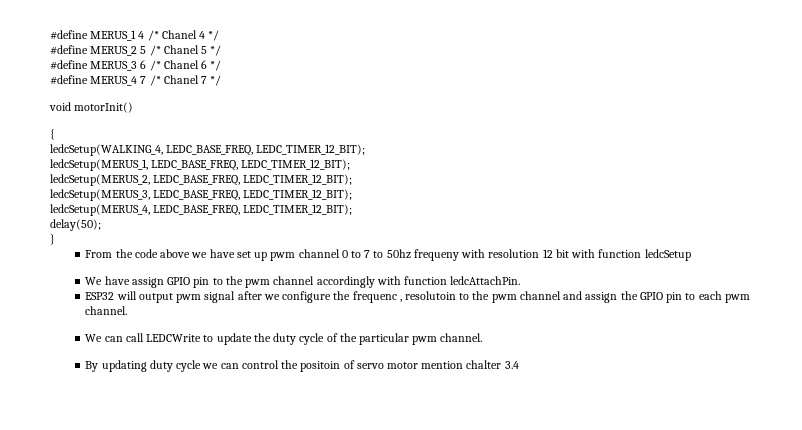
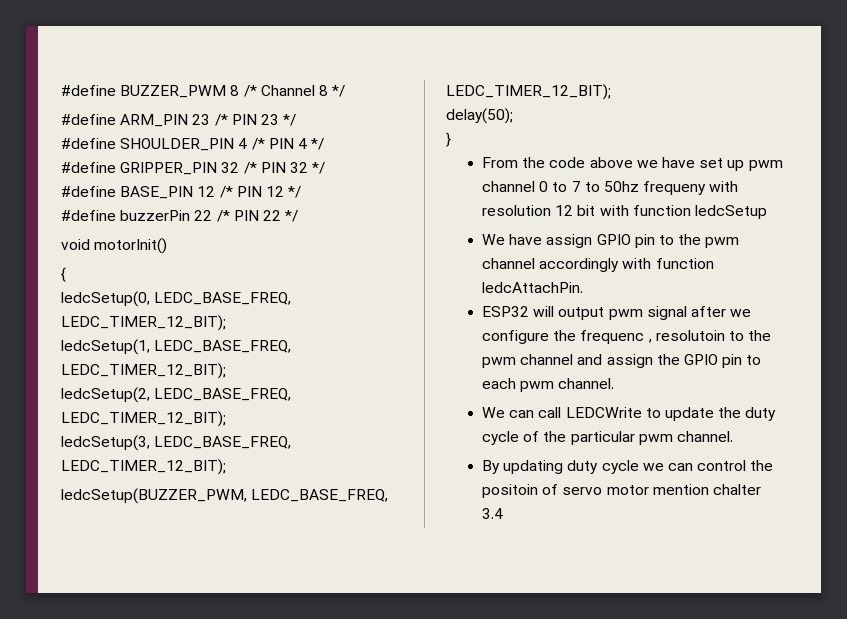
[50,30,137,41] #define MERUS_1 -> [61,85,346,98] [61,114,297,127] [61,138,235,151] #define BUZZER_PWM 8 /* Channel 8 */ // #define ARM_PIN 23 /* PIN 23 */ // #define SHOULDER_PIN
[161,30,197,39] Chanel -> [268,138,294,149] PIN
[90,45,222,56] [50,60,222,71] [50,75,208,86] MERUS_2 5 /* Chanel 5 */ // #define MERUS_3 6 /* Chanel 6 */ // #define MERUS_4 7 /* Chanel 7 -> [120,162,326,175] [61,186,302,199] [61,210,281,222] GRIPPER_PIN 32 /* PIN 32 */ // #define BASE_PIN 12 /* PIN 12 */ // #define buzzerPin 22 /* PIN 22
[50,144,366,156] [50,159,351,171] [50,174,353,186] [50,189,353,201] [50,204,150,216] ledcSetup(WALKING_4, LEDC_BASE_FREQ, LEDC_TIMER_12_BIT); // ledcSetup(MERUS_1, LEDC_BASE_FREQ, LEDC_TIMER_12_BIT); // ledcSetup(MERUS_2, LEDC_BASE_FREQ, LEDC_TIMER_12_BIT); // ledcSetup(MERUS_3, LEDC_BASE_FREQ, LEDC_TIMER_12_BIT); // ledcSetup(MERUS_4, -> [61,291,292,307] [61,315,226,331] [61,339,292,355] [61,363,226,379] [61,387,292,403] [61,411,226,427] [61,435,292,451] [61,459,226,475] [61,488,247,504] ledcSetup(0, LEDC_BASE_FREQ, LEDC_TIMER_12_BIT); // ledcSetup(1, LEDC_BASE_FREQ, LEDC_TIMER_12_BIT); // ledcSetup(2, LEDC_BASE_FREQ, LEDC_TIMER_12_BIT); // ledcSetup(3, LEDC_BASE_FREQ, LEDC_TIMER_12_BIT); // ledcSetup(BUZZER_PWM,

